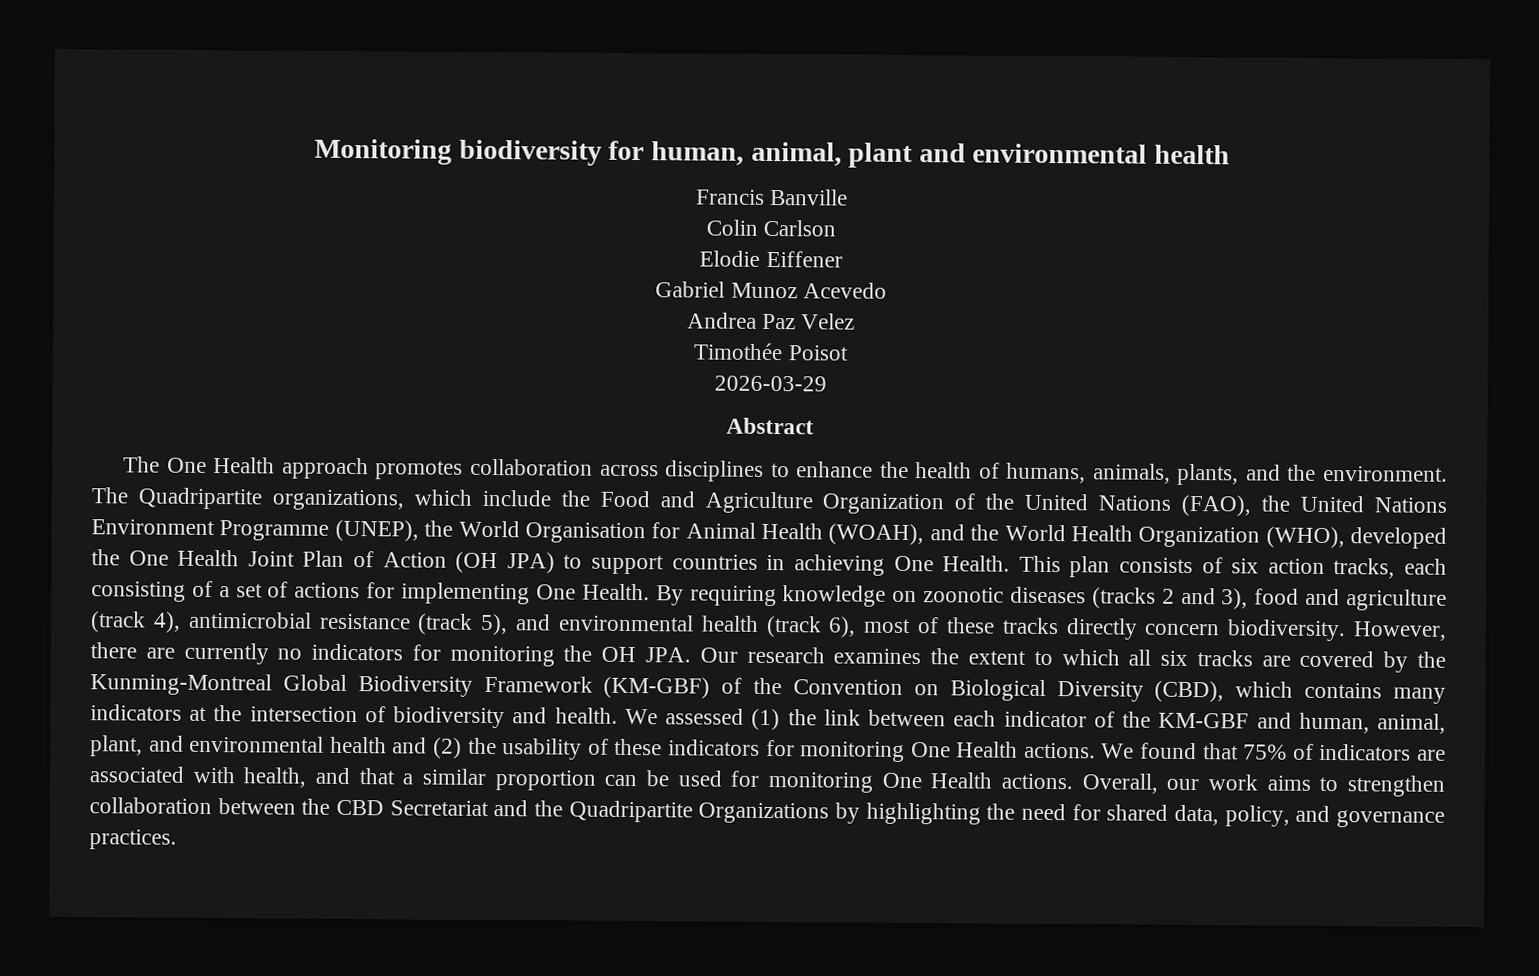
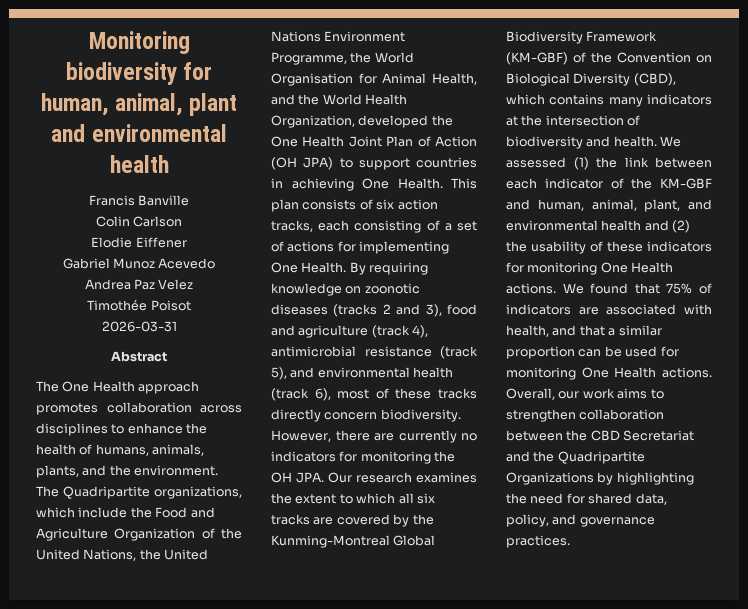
[713,375,827,392] 2026-03-29 -> [101,321,177,332] 2026-03-31
[1098,494,1252,517] Nations (FAO), -> [83,549,137,561] Nations,
[219,519,419,542] Programme (UNEP), -> [271,52,347,65] Programme,
[761,522,925,546] Health (WOAH), -> [432,73,477,85] Health,
[1138,526,1345,549] Organization (WHO), -> [271,115,355,128] Organization,

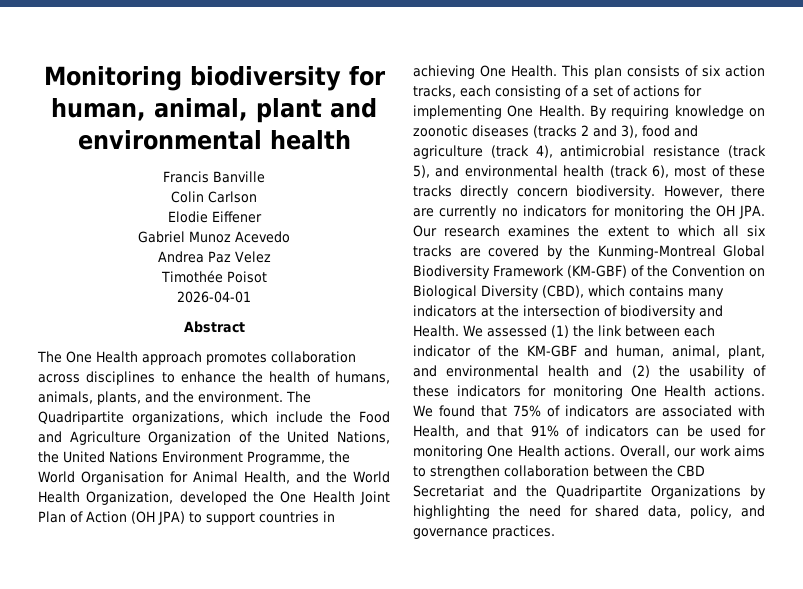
[101,321,177,332] 2026-03-31 -> [177,291,251,303] 2026-04-01
[613,136,657,147] health. -> [413,325,459,337] Health.
[506,325,549,337] health, -> [413,425,459,438] Health,
[608,325,662,336] [506,346,575,359] a similar proportion -> [530,425,650,437] 91% of indicators

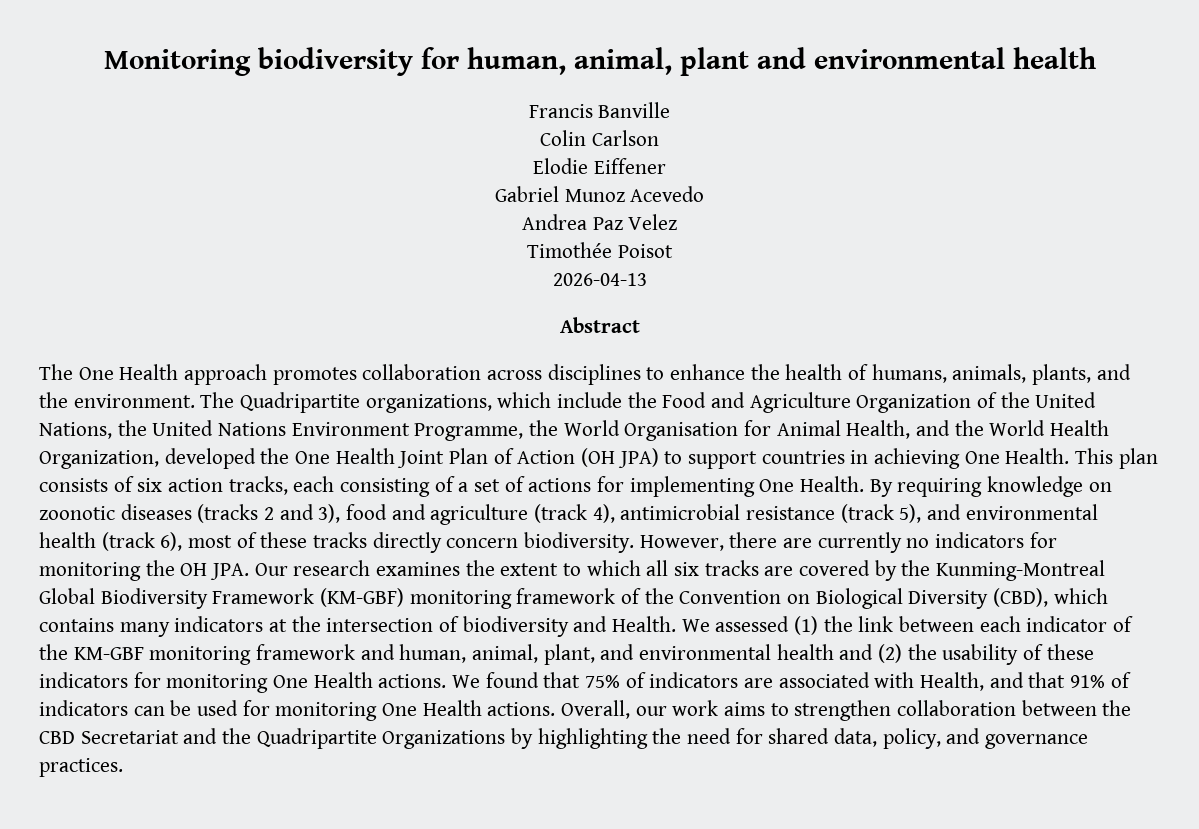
[177,291,251,303] 2026-04-01 -> [552,273,647,286] 2026-04-13
(627, 271) none -> [409,588,616,609] monitoring framework
(577, 351) none -> [149,644,356,665] monitoring framework

